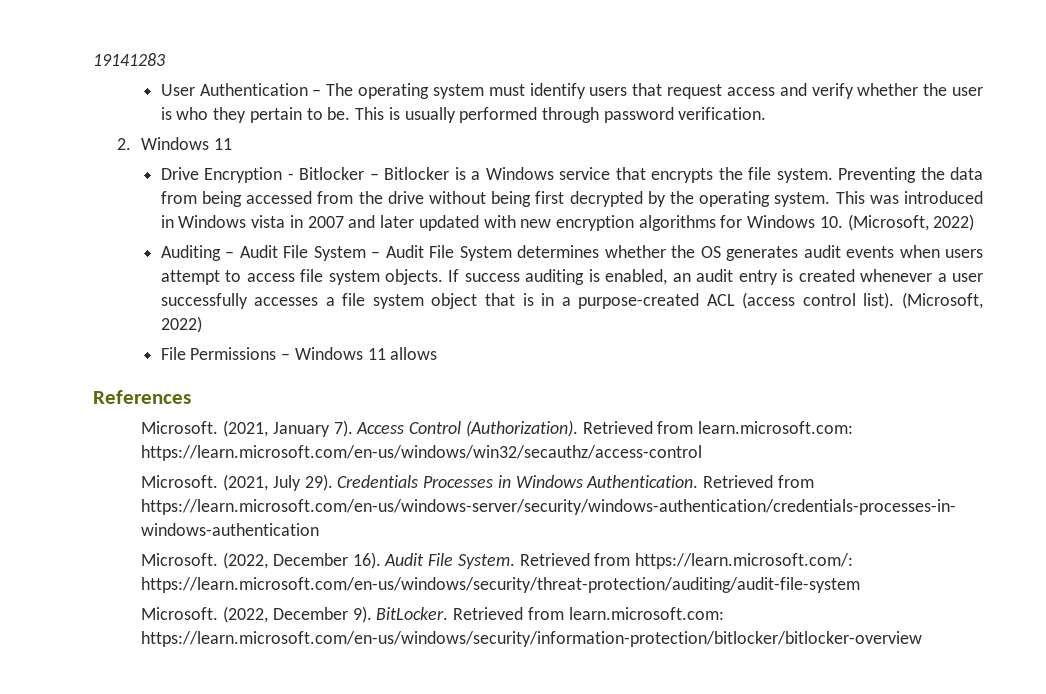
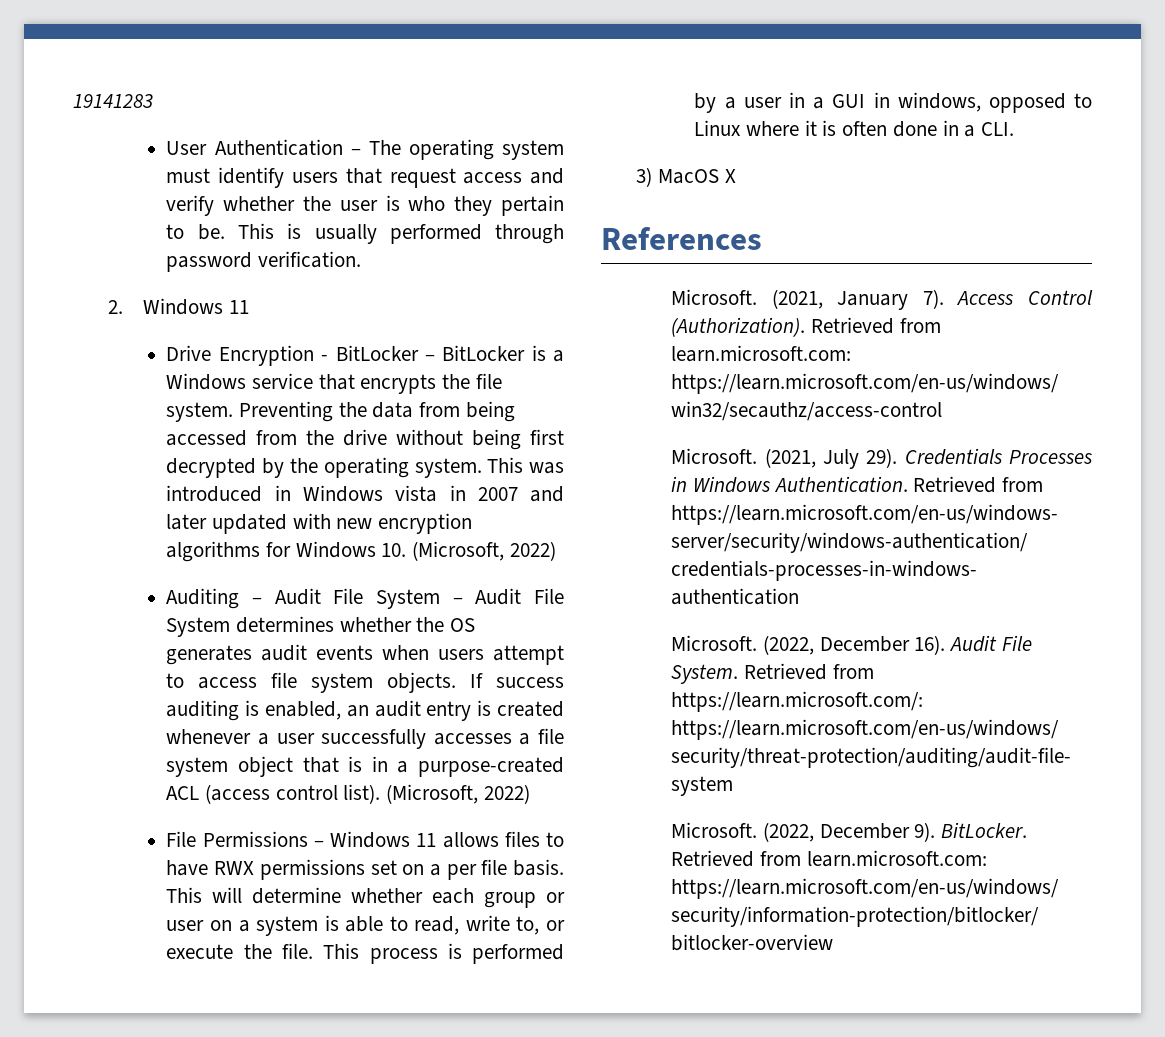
[299,167,450,180] Bitlocker – Bitlocker -> [335,345,526,361] BitLocker – BitLocker
(438, 353) none -> [504,831,564,847] [166,859,564,880] [166,887,565,908] [166,915,565,936] [166,943,564,964] [694,92,1092,113] [694,120,1014,137] [636,167,736,187] files to have RWX permissions set on a per file basis. This will determine whether each group or user on a system is able to read, write to, or execute the file. This process is performed by a user in a GUI in windows, opposed to Linux where it is often done in a CLI. // 3) MacOS X

